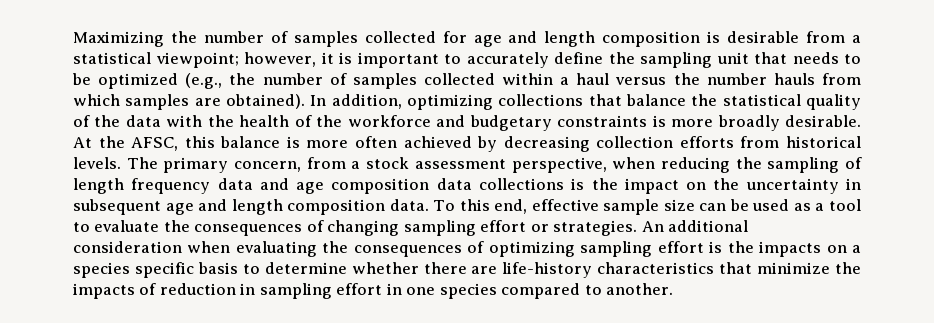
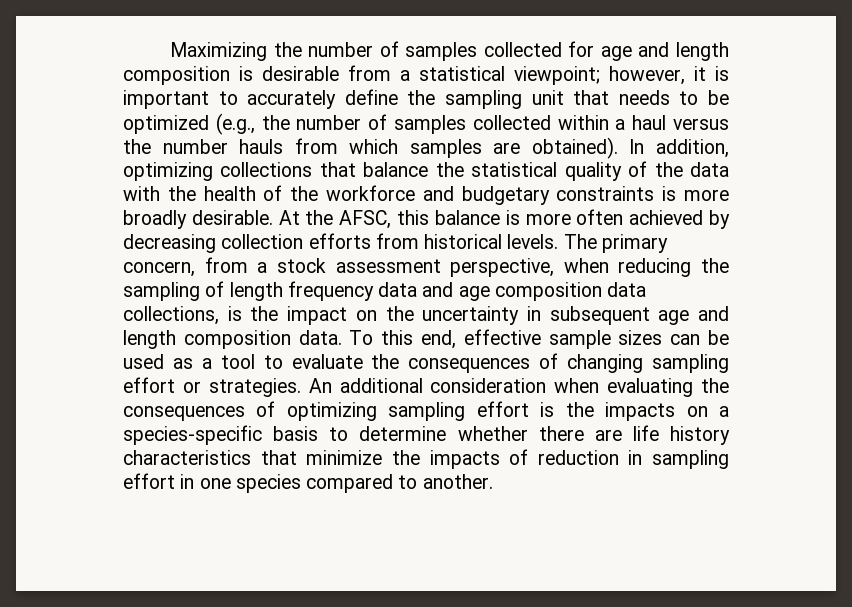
[478,178,564,190] collections -> [123,306,219,325] collections,
[663,199,695,211] size -> [618,330,663,345] sizes
[73,262,194,278] species specific -> [123,425,262,445] species-specific
[502,262,593,278] life-history -> [632,425,730,445] life history

